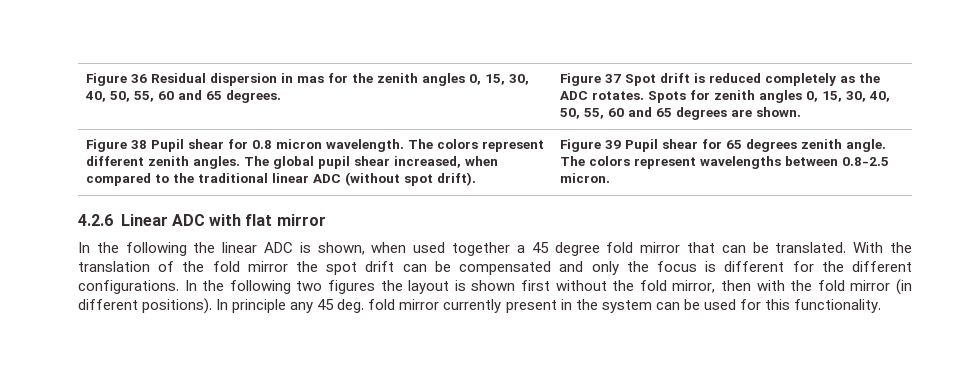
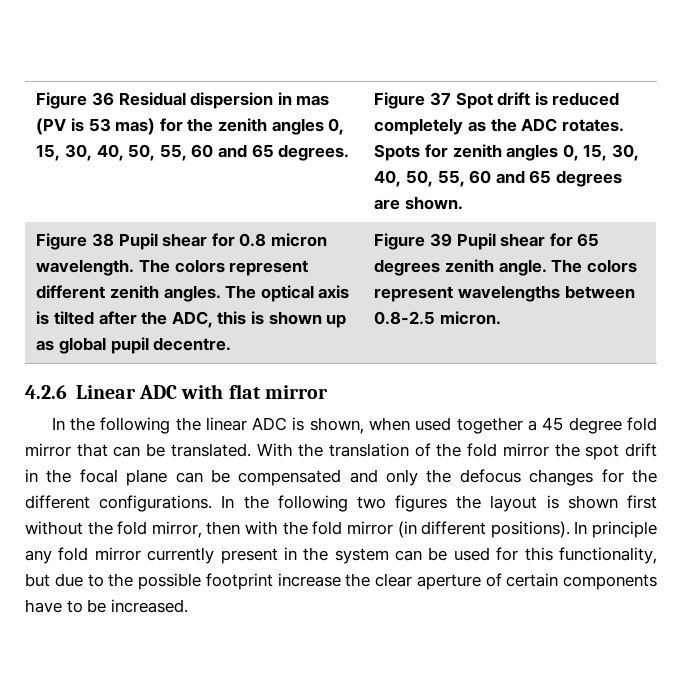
(324, 79) none -> [36,118,156,135] (PV is 53 mas)
[272,156,498,169] [85,172,476,186] global pupil shear increased, when compared to the traditional linear ADC (without spot drift). -> [260,285,350,302] [36,311,347,328] [36,337,232,354] optical axis is tilted after the ADC, this is shown up as global pupil decentre.
(395, 266) none -> [25,469,168,486] in the focal plane
[656,261,785,272] focus is different -> [459,469,594,486] defocus changes
[317,299,365,313] 45 deg. -> (52, 557) none
[793,299,881,313] functionality. -> [558,547,657,564] [25,573,657,590] [25,599,188,613] functionality, but due to the possible footprint increase the clear aperture of certain components have to be increased.

